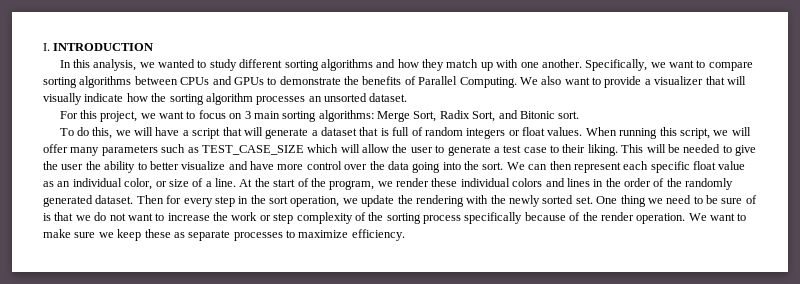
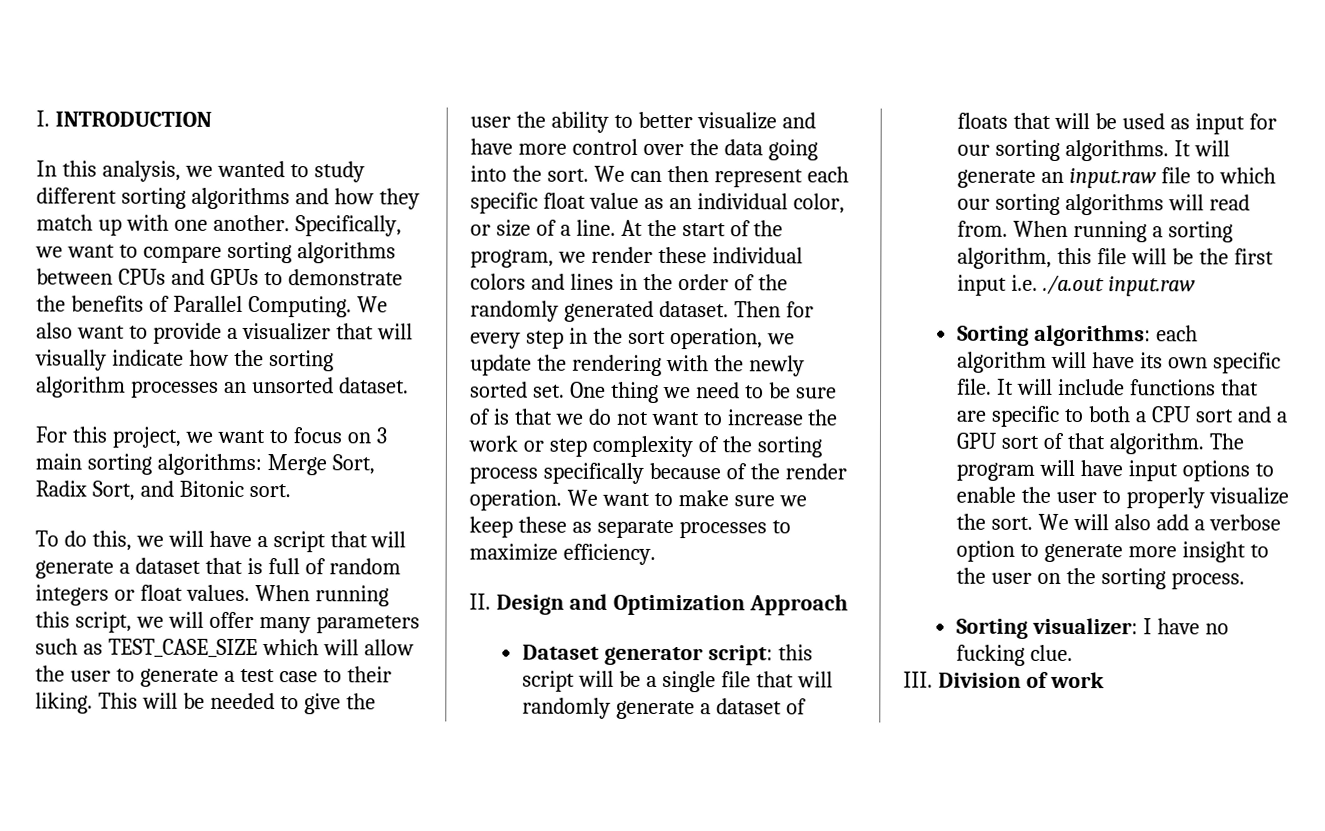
(405, 235) none -> [469,593,848,616] [522,644,813,666] [522,670,833,693] [522,697,807,720] [957,112,1277,135] [957,139,1230,162] [957,167,1276,189] [957,193,1250,216] [957,220,1233,243] [957,247,1274,269] [957,274,1196,297] [957,324,1198,347] [957,351,1281,374] [957,378,1259,396] [956,405,1288,427] [956,432,1244,455] [956,459,1274,482] [956,486,1289,509] [956,513,1281,531] [956,540,1269,563] [956,567,1245,590] [956,617,1229,639] [956,644,1073,666] [903,671,1105,689] // II. Design and Optimization Approach // Dataset generator script: this script will be a single file that will randomly generate a dataset of floats that will be used as input for our sorting algorithms. It will generate an input.raw file to which our sorting algorithms will read from. When running a sorting algorithm, this file will be the first input i.e. ./a.out input.raw // Sorting algorithms: each algorithm will have its own specific file. It will include functions that are specific to both a CPU sort and a GPU sort of that algorithm. The program will have input options to enable the user to properly visualize the sort. We will also add a verbose option to generate more insight to the user on the sorting process. // Sorting visualizer: I have no fucking clue. // III. Division of work

